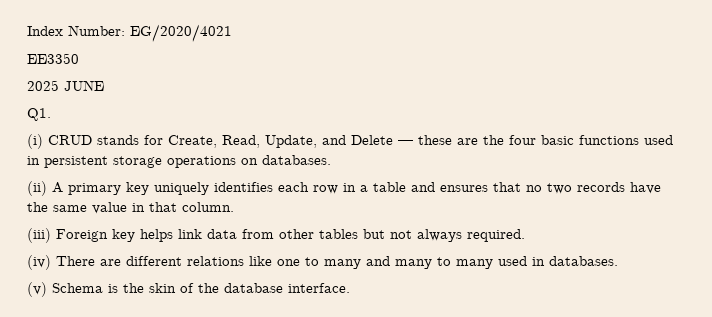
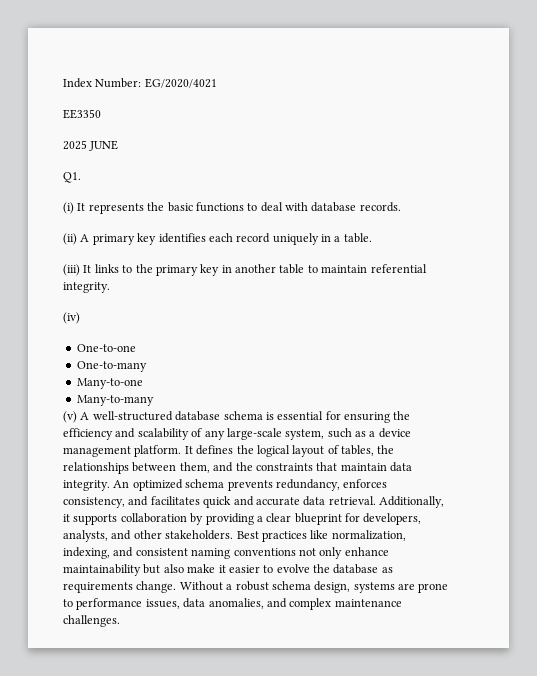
[48,135,673,148] [27,155,331,168] CRUD stands for Create, Read, Update, and Delete — these are the four basic functions used in persistent storage operations on databases. -> [77,202,401,214] It represents the basic functions to deal with database records.
[154,182,209,195] uniquely -> (157, 239) none
[313,182,661,194] [27,202,234,214] [27,228,525,243] [27,255,618,270] [27,282,350,297] row in a table and ensures that no two records have the same value in that column. // (iii) Foreign key helps link data from other tables but not always required. // (iv) There are different relations like one to many and many to many used in databases. // (v) Schema is the skin of the database interface. -> [236,233,372,245] [63,264,427,276] [63,282,110,293] [63,312,80,324] [76,344,136,352] [76,361,147,372] [76,378,143,389] [76,395,154,406] [63,411,411,423] [63,428,411,440] [63,445,395,457] [63,462,412,474] [63,479,388,491] [63,496,444,508] [63,513,422,525] [63,530,406,542] [63,547,389,559] [63,564,393,576] [63,581,449,593] [63,598,402,610] [63,615,120,627] record uniquely in a table. // (iii) It links to the primary key in another table to maintain referential integrity. // (iv) // One-to-one // One-to-many // Many-to-one // Many-to-many // (v) A well-structured database schema is essential for ensuring the efficiency and scalability of any large-scale system, such as a device management platform. It defines the logical layout of tables, the relationships between them, and the constraints that maintain data integrity. An optimized schema prevents redundancy, enforces consistency, and facilitates quick and accurate data retrieval. Additionally, it supports collaboration by providing a clear blueprint for developers, analysts, and other stakeholders. Best practices like normalization, indexing, and consistent naming conventions not only enhance maintainability but also make it easier to evolve the database as requirements change. Without a robust schema design, systems are prone to performance issues, data anomalies, and complex maintenance challenges.

